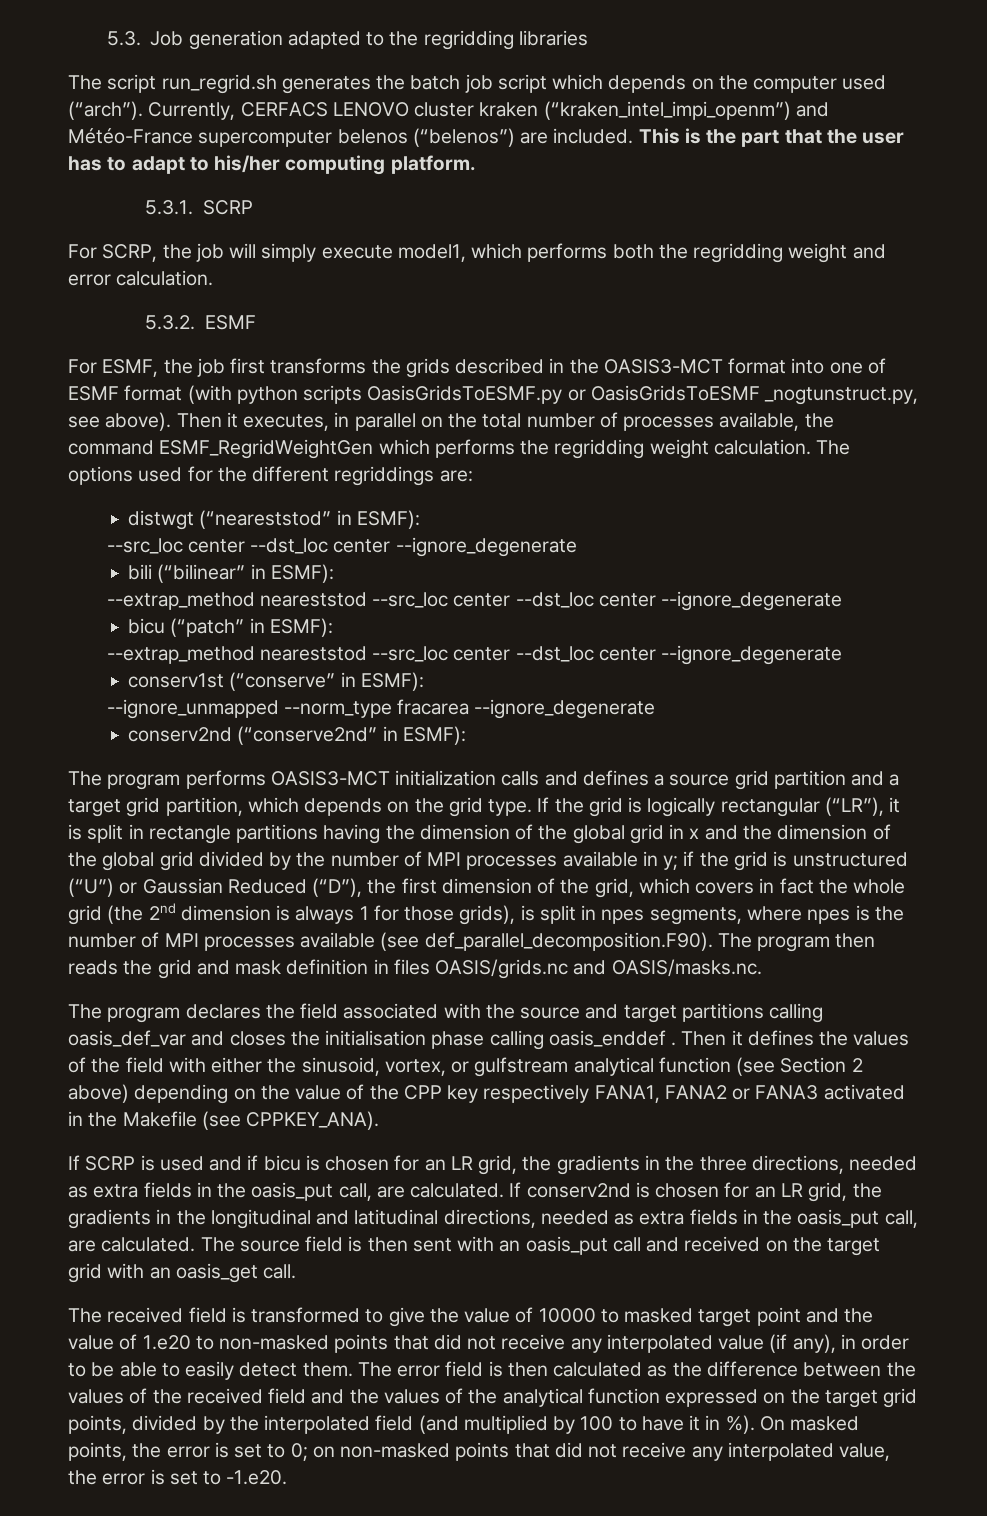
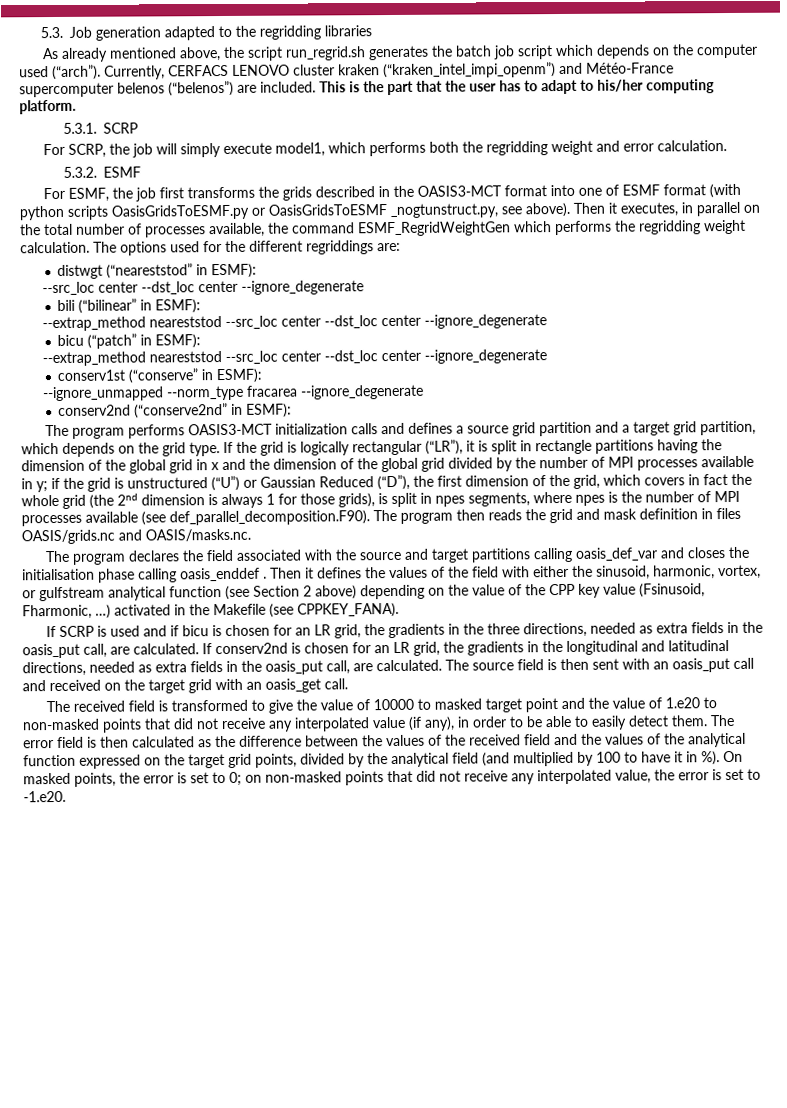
[68,75,102,90] The -> [41,46,245,62] As already mentioned above, the
(380, 1066) none -> [653,565,715,580] harmonic,
[483,1084,819,1103] respectively FANA1, FANA2 or FANA3 -> [603,583,705,598] [22,604,111,620] value (Fsinusoid, Fharmonic, …)
[246,1111,380,1130] CPPKEY_ANA). -> [297,602,399,618] CPPKEY_FANA).
[264,1415,371,1434] interpolated -> [391,752,449,768] analytical

